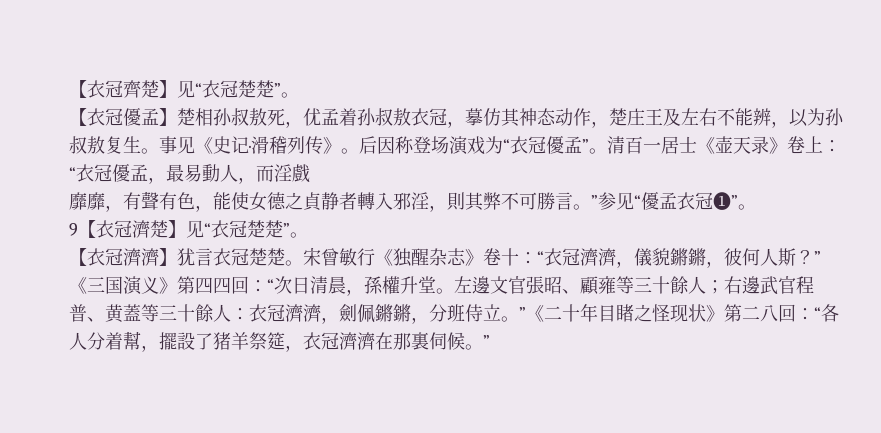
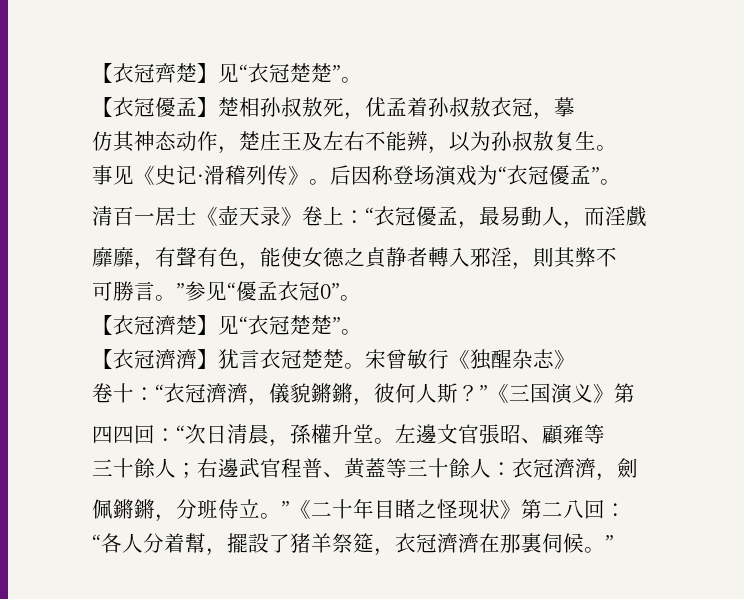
(483, 117) none -> (575, 107) //
(159, 151) none -> (617, 148) //
(607, 151) none -> (621, 182) //
(519, 201) none -> (617, 257) //
[713,192,756,210] [69,223,78,236] ❶”。 // 9 -> [320,283,361,301] 0”。 //
(483, 257) none -> (575, 359) //
(195, 285) none -> (635, 393) //
(634, 285) none -> (605, 434) //
(357, 313) none -> (638, 468) //
(814, 314) none -> (626, 510) //

